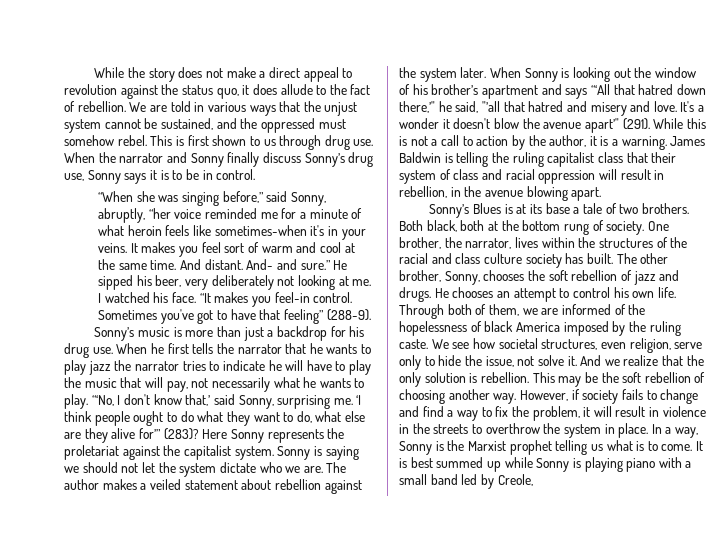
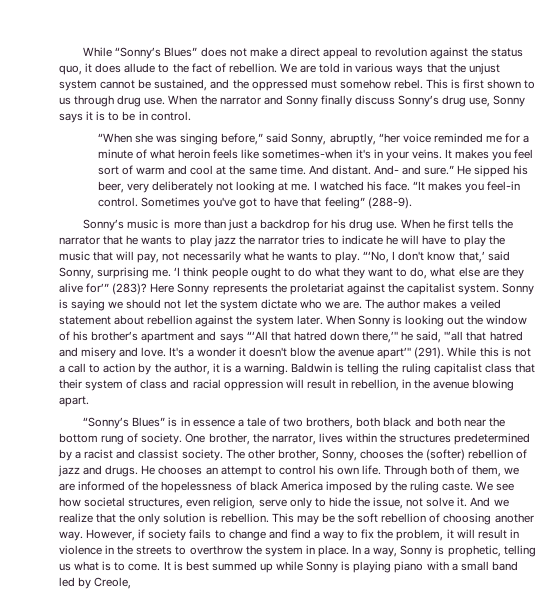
[94,67,175,82] While the story -> [83,47,198,59] While “Sonny’s Blues”
[670,136,706,146] James -> (289, 369) none
[429,203,689,218] [399,220,498,232] Sonny’s Blues is at its base a tale of two brothers. Both black, both at -> [83,417,486,429] “Sonny’s Blues” is in essence a tale of two brothers, both black and both near
[656,237,688,248] [399,253,613,268] of the racial and class culture society has built. -> [454,433,531,445] [59,449,223,461] predetermined by a racist and classist society.
[548,270,568,281] soft -> [426,449,466,461] (softer)
[447,440,552,455] the Marxist prophet -> [447,545,501,557] prophetic,

